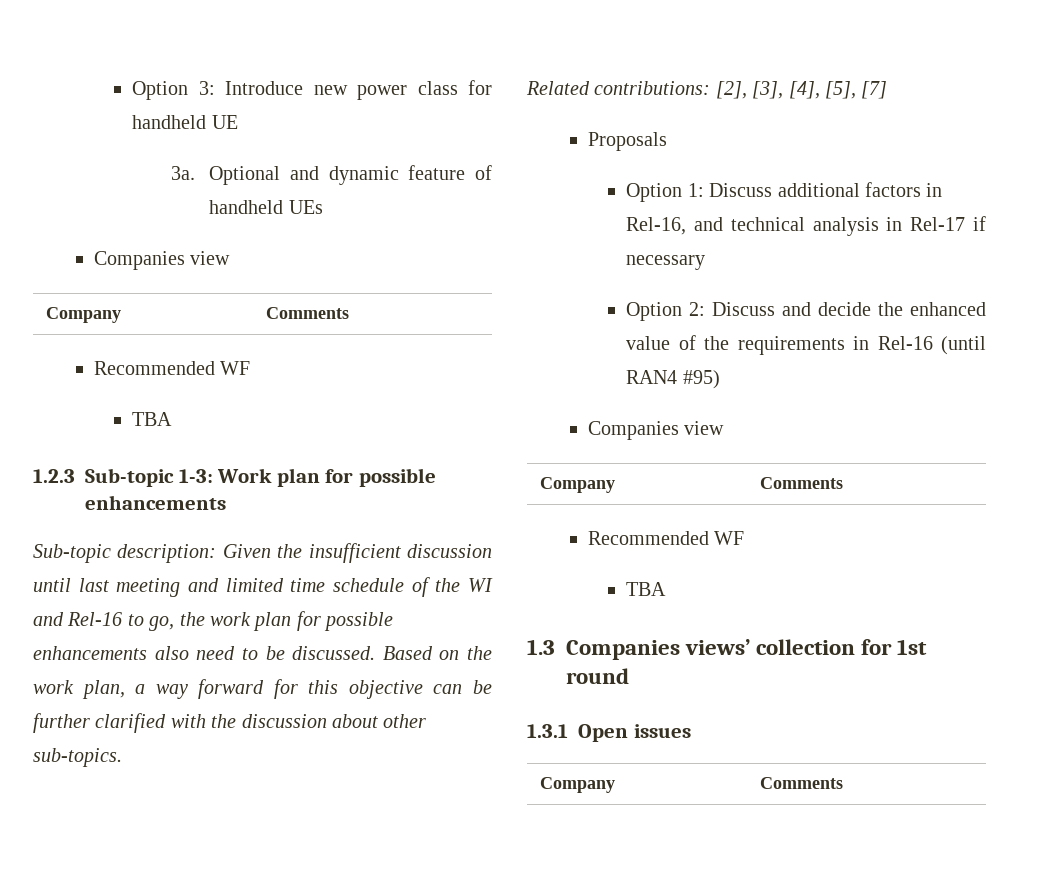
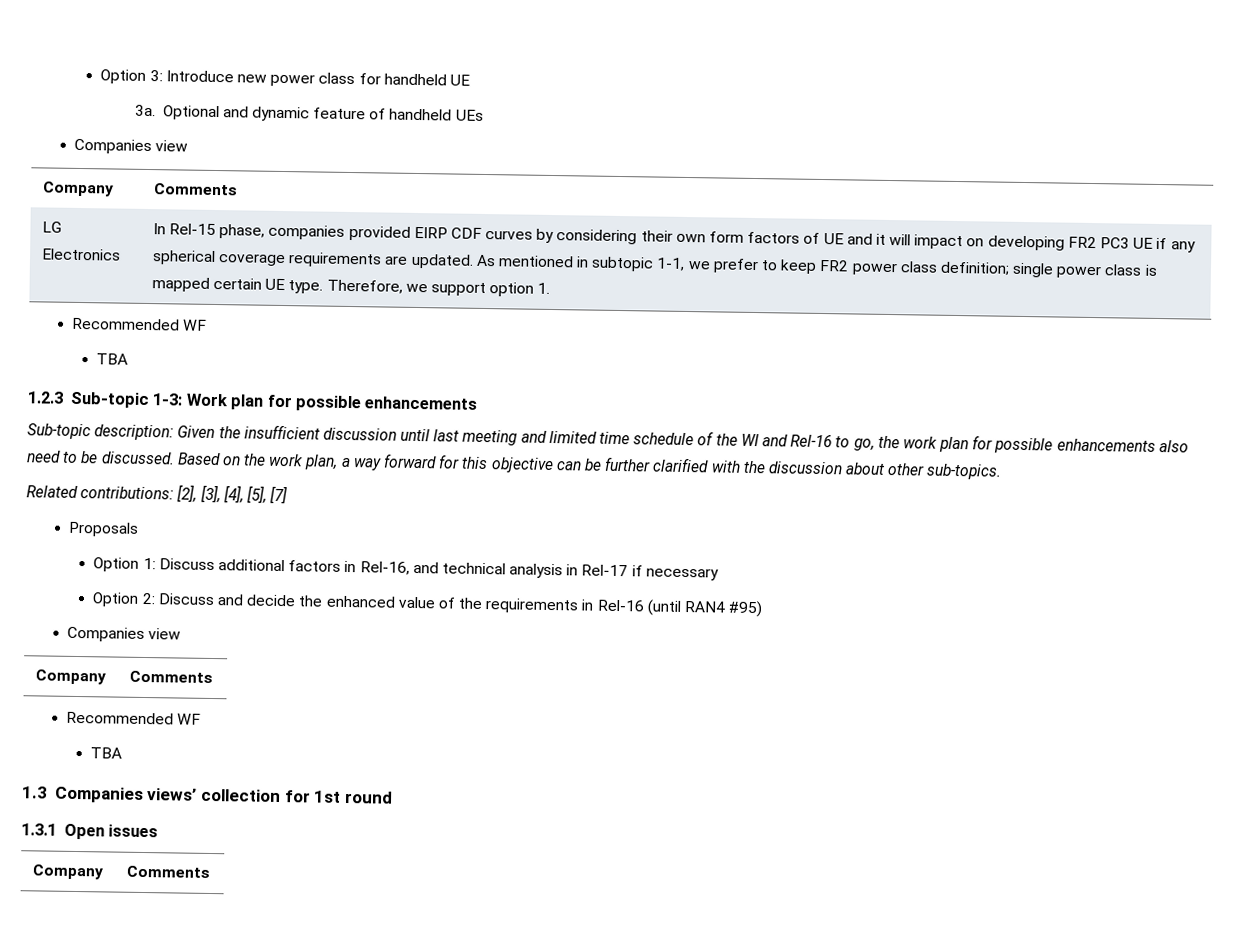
(349, 313) none -> [41,221,62,233] [41,248,121,261] [152,223,1196,253] [151,250,1158,279] [151,277,551,297] // LG Electronics | In Rel-15 phase, companies provided EIRP CDF curves by considering their own form factors of UE and it will impact on developing FR2 PC3 UE if any spherical coverage requirements are updated. As mentioned in subtopic 1-1, we prefer to keep FR2 power class definition; single power class is mapped certain UE type. Therefore, we support option 1.

